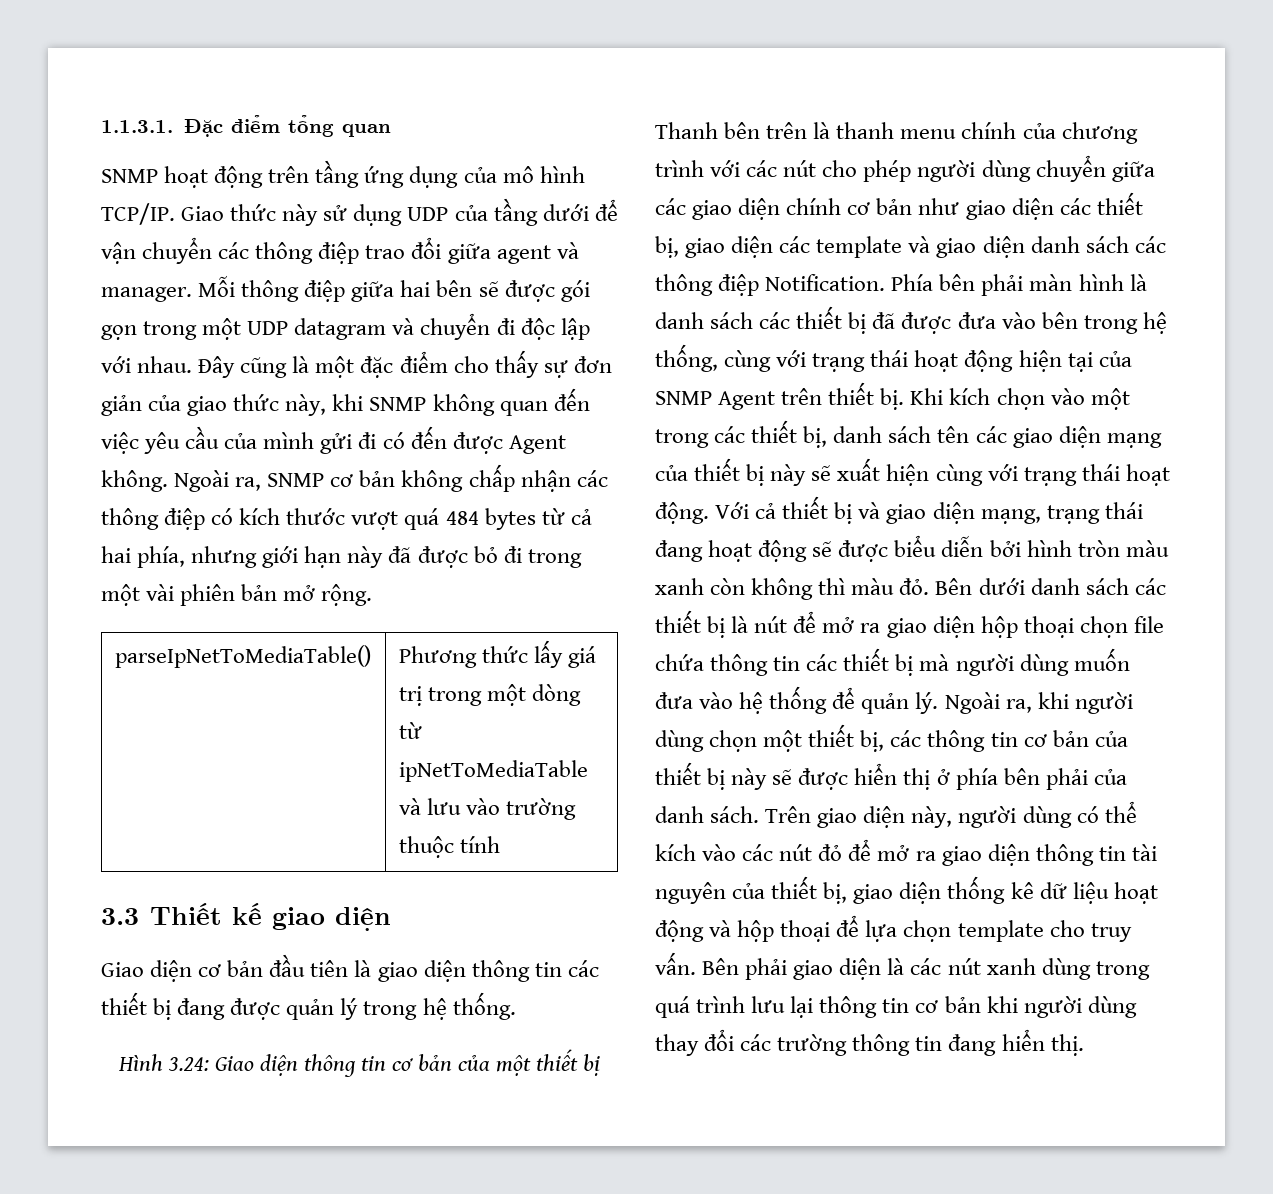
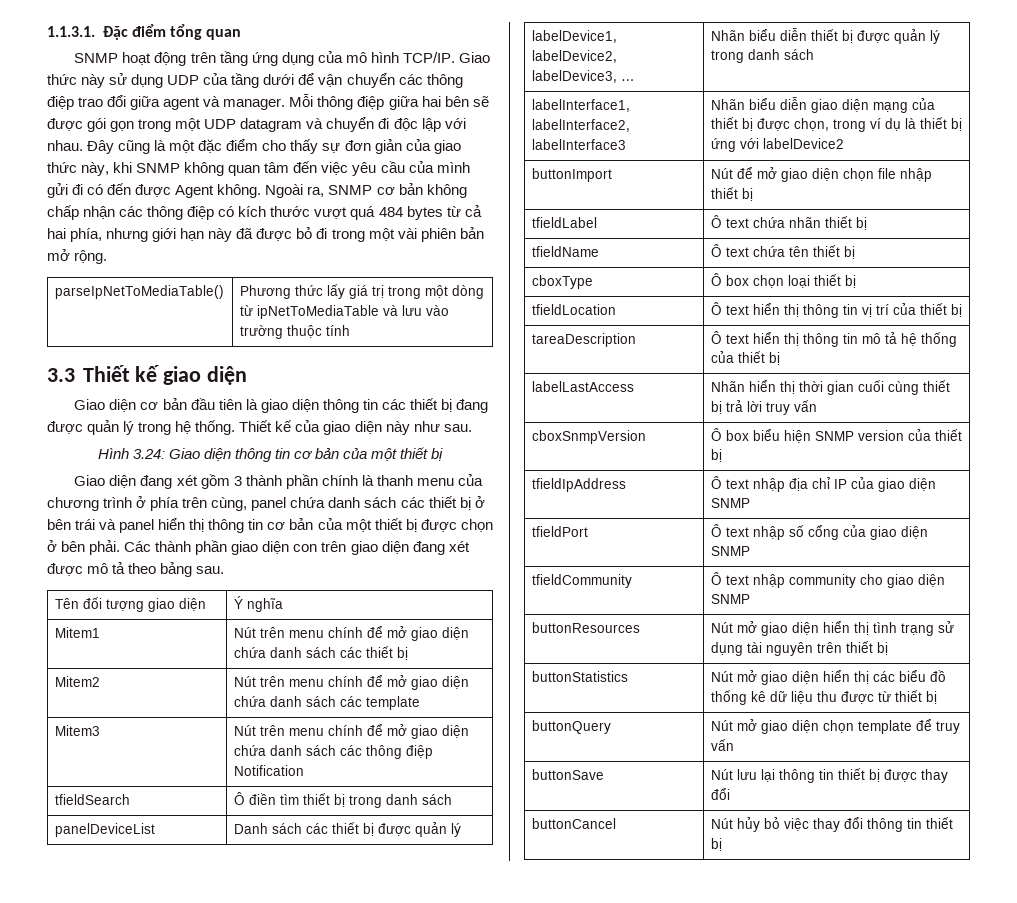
(548, 408) none -> [264,162,290,173] tâm
(516, 1006) none -> [239,420,472,435] Thiết kế của giao diện này như sau.
[655,122,808,139] Thanh bên trên -> [74,474,358,489] Giao diện đang xét gồm 3 thành phần chính
[961,122,1017,139] chính -> (454, 482) none
[710,155,1155,182] [655,192,1143,220] [655,236,1025,258] với các nút cho phép người dùng chuyển giữa các giao diện chính cơ bản như giao diện các thiết bị, giao diện các template và giao diện -> [136,496,485,511] [47,518,493,533] [47,540,470,555] [47,562,225,577] [54,597,206,612] [233,596,283,612] [54,627,100,638] [233,626,469,641] [233,646,408,660] [54,676,100,687] [233,675,469,690] [233,696,420,710] [54,725,100,736] [233,724,469,739] [233,745,266,756] ở phía trên cùng, panel chứa danh sách các thiết bị ở bên trái và panel hiển thị thông tin cơ bản của một thiết bị được chọn ở bên phải. Các thành phần giao diện con trên giao diện đang xét được mô tả theo bảng sau. // Tên đối tượng giao diện | Ý nghĩa // Mitem1 | Nút trên menu chính để mở giao diện chứa danh sách các thiết bị // Mitem2 | Nút trên menu chính để mở giao diện chứa danh sách các template // Mitem3 | Nút trên menu chính để mở giao diện chứa
[765,274,1147,296] [655,306,1167,334] [655,344,1132,372] [655,382,1130,410] [655,420,1007,448] Notification. Phía bên phải màn hình là danh sách các thiết bị đã được đưa vào bên trong hệ thống, cùng với trạng thái hoạt động hiện tại của SNMP Agent trên thiết bị. Khi kích chọn vào một trong các thiết bị, danh sách tên các -> [233,765,304,776] [54,794,130,805] [233,792,452,808] [54,823,155,837] [233,822,461,837] [531,30,617,43] [531,50,617,63] [531,70,635,83] [710,28,940,44] [710,49,814,63] [531,99,630,112] [531,119,630,132] [531,139,626,150] [710,97,807,110] Notification // tfieldSearch | Ô điền tìm thiết bị trong danh sách // panelDeviceList | Danh sách các thiết bị được quản lý // labelDevice1, labelDevice2, labelDevice3, … | Nhãn biểu diễn thiết bị được quản lý trong danh sách // labelInterface1, labelInterface2, labelInterface3 | Nhãn biểu diễn
[770,458,1170,486] [655,496,1143,524] [655,535,1169,562] [655,578,1166,600] [655,610,1164,638] [655,648,1130,676] [655,686,1133,714] [655,724,1128,752] [655,762,1127,790] [655,801,1137,828] [655,839,1157,866] [655,876,1158,904] [655,915,1132,942] [655,952,1150,980] [655,996,1137,1018] [655,1029,1084,1056] này sẽ xuất hiện cùng với trạng thái hoạt động. Với cả thiết bị và giao diện mạng, trạng thái đang hoạt động sẽ được biểu diễn bởi hình tròn màu xanh còn không thì màu đỏ. Bên dưới danh sách các thiết bị là nút để mở ra giao diện hộp thoại chọn file chứa thông tin các thiết bị mà người dùng muốn đưa vào hệ thống để quản lý. Ngoài ra, khi người dùng chọn một thiết bị, các thông tin cơ bản của thiết bị này sẽ được hiển thị ở phía bên phải của danh sách. Trên giao diện này, người dùng có thể kích vào các nút đỏ để mở ra giao diện thông tin tài nguyên của thiết bị, giao diện thống kê dữ liệu hoạt động và hộp thoại để lựa chọn template cho truy vấn. Bên phải giao diện là các nút xanh dùng trong quá trình lưu lại thông tin cơ bản khi người dùng thay đổi các trường thông tin đang hiển thị. -> [756,117,962,132] [710,138,844,152] [531,168,612,182] [710,167,932,182] [710,187,753,201] [531,217,597,228] [710,215,867,230] [531,246,599,257] [710,244,855,259] [531,275,593,289] [710,273,856,288] [531,304,616,315] [710,302,962,318] [531,333,636,347] [710,331,957,347] [710,351,780,365] [531,381,634,392] [710,380,950,395] [710,400,817,415] [531,430,646,444] [710,428,962,443] [710,449,722,462] [531,478,626,492] [710,476,936,492] [710,498,750,508] [531,526,588,537] [710,524,928,540] [710,546,750,556] [531,574,632,588] [710,572,945,588] [710,594,750,604] [531,622,640,633] [710,621,954,636] [710,641,888,656] [531,671,628,682] [710,670,946,685] [710,690,937,705] [531,720,611,734] [710,719,960,734] [710,739,734,751] [531,769,604,780] [710,768,948,783] [710,788,730,800] [531,818,616,829] [710,817,953,832] [710,838,722,851] được chọn, trong ví dụ là thiết bị ứng với labelDevice2 // buttonImport | Nút để mở giao diện chọn file nhập thiết bị // tfieldLabel | Ô text chứa nhãn thiết bị // tfieldName | Ô text chứa tên thiết bị // cboxType | Ô box chọn loại thiết bị // tfieldLocation | Ô text hiển thị thông tin vị trí của thiết bị // tareaDescription | Ô text hiển thị thông tin mô tả hệ thống của thiết bị // labelLastAccess | Nhãn hiển thị thời gian cuối cùng thiết bị trả lời truy vấn // cboxSnmpVersion | Ô box biểu hiện SNMP version của thiết bị // tfieldIpAddress | Ô text nhập địa chỉ IP của giao diện SNMP // tfieldPort | Ô text nhập số cổng của giao diện SNMP // tfieldCommunity | Ô text nhập community cho giao diện SNMP // buttonResources | Nút mở giao diện hiển thị tình trạng sử dụng tài nguyên trên thiết bị // buttonStatistics | Nút mở giao diện hiển thị các biểu đồ thống kê dữ liệu thu được từ thiết bị // buttonQuery | Nút mở giao diện chọn template để truy vấn // buttonSave | Nút lưu lại thông tin thiết bị được thay đổi // buttonCancel | Nút hủy bỏ việc thay đổi thông tin thiết bị

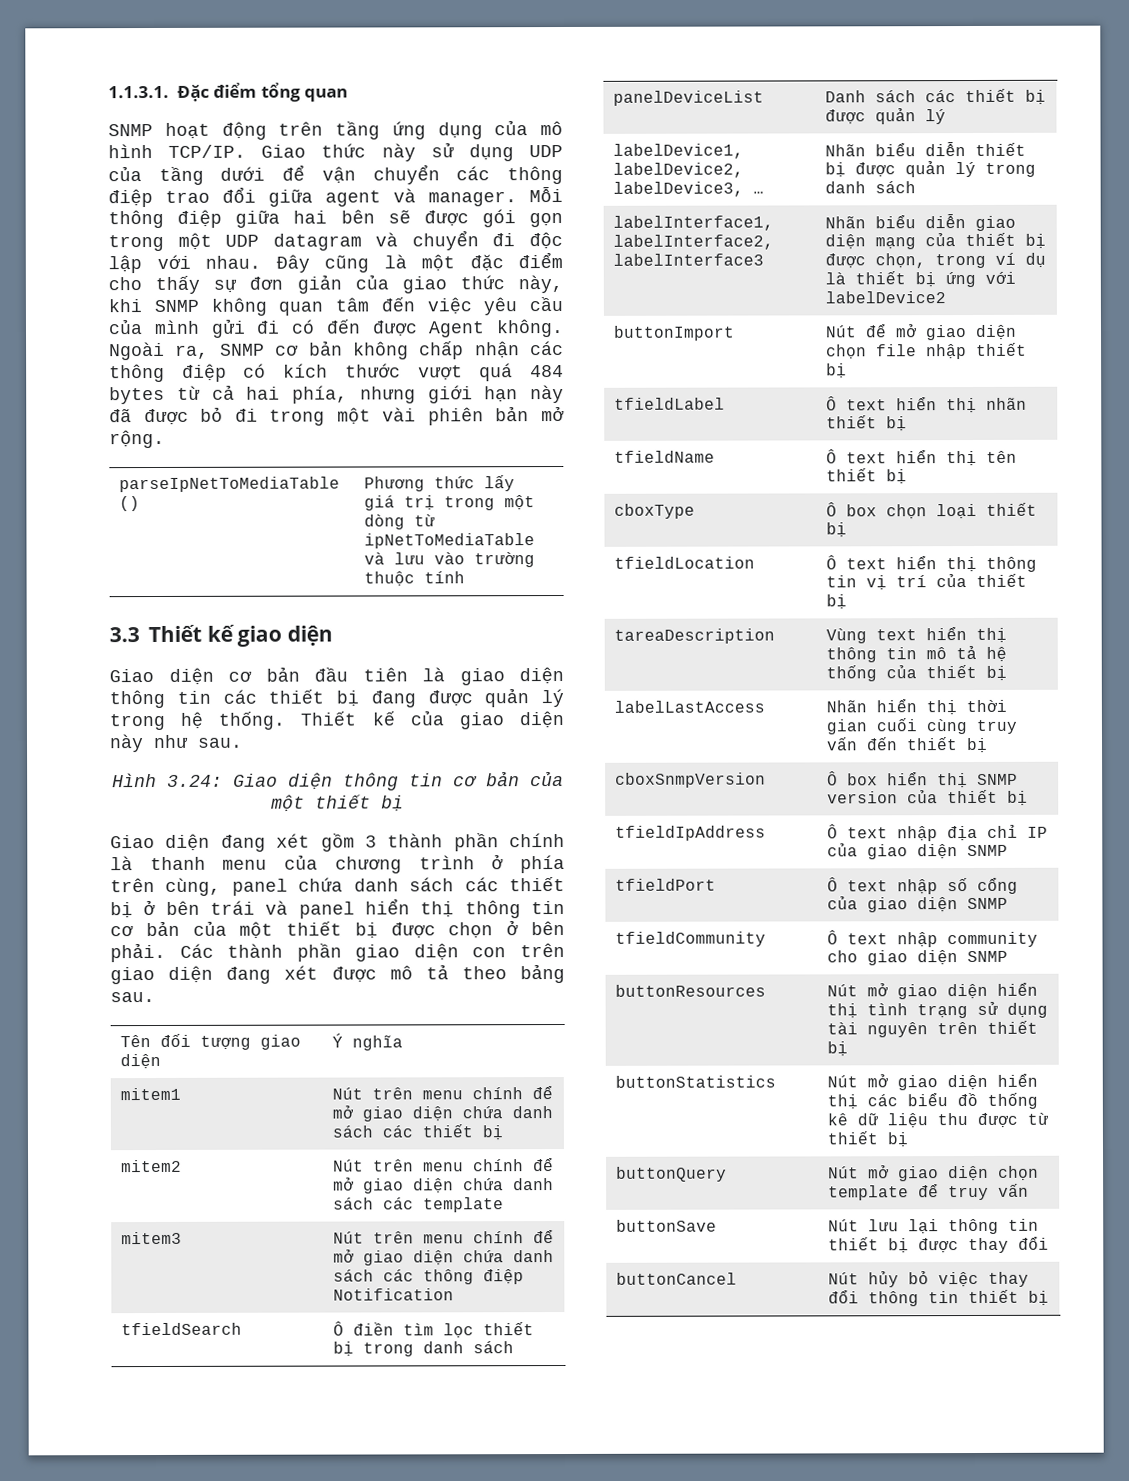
[54,627,100,638] Mitem1 -> [119,1087,181,1101] mitem1
[54,676,100,687] Mitem2 -> [120,1159,182,1173] mitem2
[54,725,100,736] Mitem3 -> [120,1231,182,1245] mitem3
(299, 799) none -> [442,1323,474,1339] lọc
[752,217,785,228] chứa -> [895,397,977,414] hiển thị
[752,246,785,257] chứa -> [895,450,977,467] hiển thị
[710,331,722,344] Ô -> [825,628,867,644] Vùng
[922,380,950,392] [710,400,817,415] thiết bị trả lời truy vấn -> [975,719,1017,734] [825,737,988,754] truy vấn đến thiết bị
[752,429,811,443] biểu hiện -> [886,772,968,789] hiển thị

